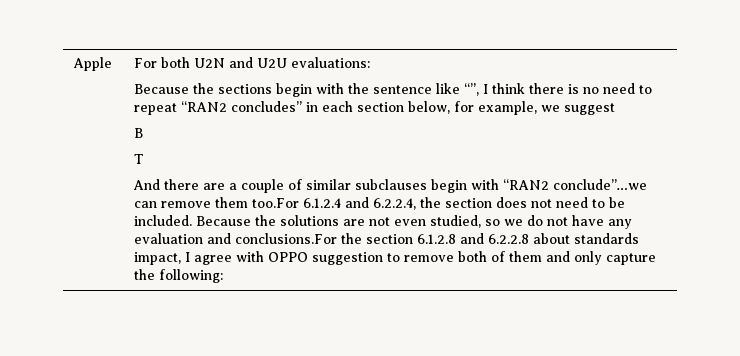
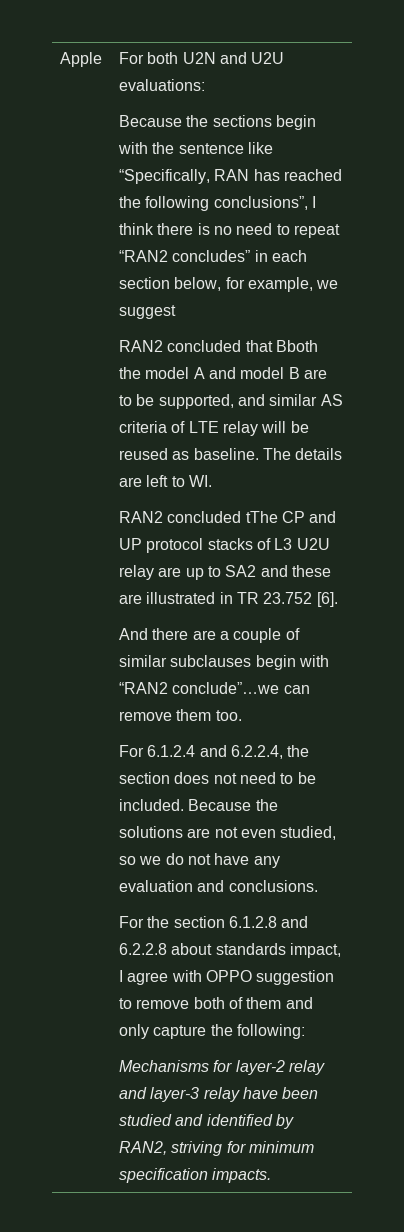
[463,83,479,96] “”, -> [119,169,343,184] [119,196,308,211] “Specifically, RAN has reached the following conclusions”,
[133,128,143,138] [133,154,144,164] B // T -> [119,340,319,352] [119,367,328,379] [119,394,343,409] [119,421,309,436] [119,448,343,460] [119,475,213,487] [119,511,337,523] [119,538,330,553] [119,565,332,580] [119,592,338,607] RAN2 concluded that Bboth the model A and model B are to be supported, and similar AS criteria of LTE relay will be reused as baseline. The details are left to WI. // RAN2 concluded tThe CP and UP protocol stacks of L3 U2U relay are up to SA2 and these are illustrated in TR 23.752 [6].
[251,198,299,208] too.For -> [215,710,242,721] [119,745,145,757] too. // For
[234,233,337,244] conclusions.For -> [228,880,318,892] [119,916,145,928] conclusions. // For
(223, 276) none -> [119,1060,326,1075] [119,1087,319,1102] [119,1114,295,1129] [119,1141,315,1156] [119,1168,272,1183] // Mechanisms for layer-2 relay and layer-3 relay have been studied and identified by RAN2, striving for minimum specification impacts.

